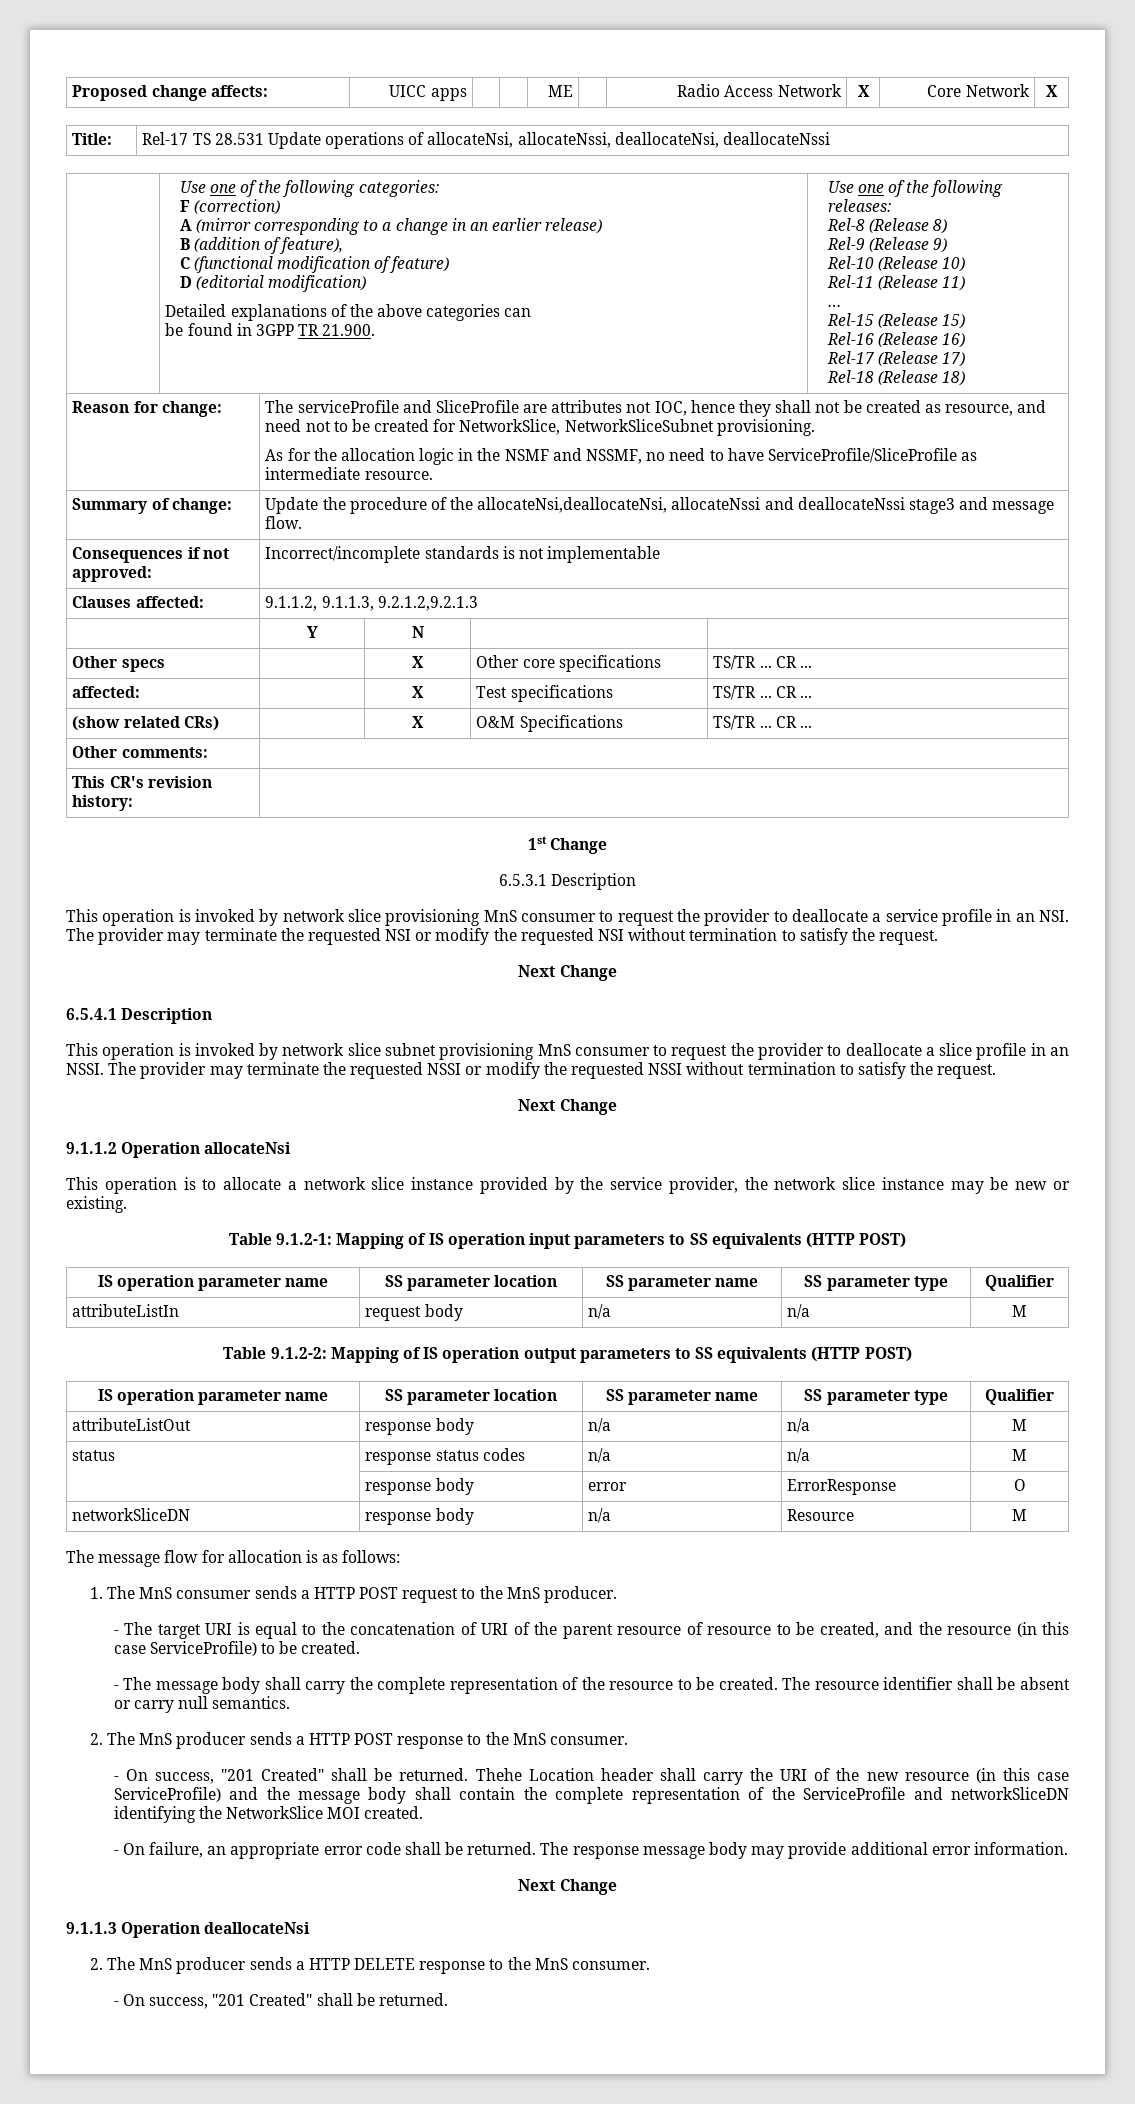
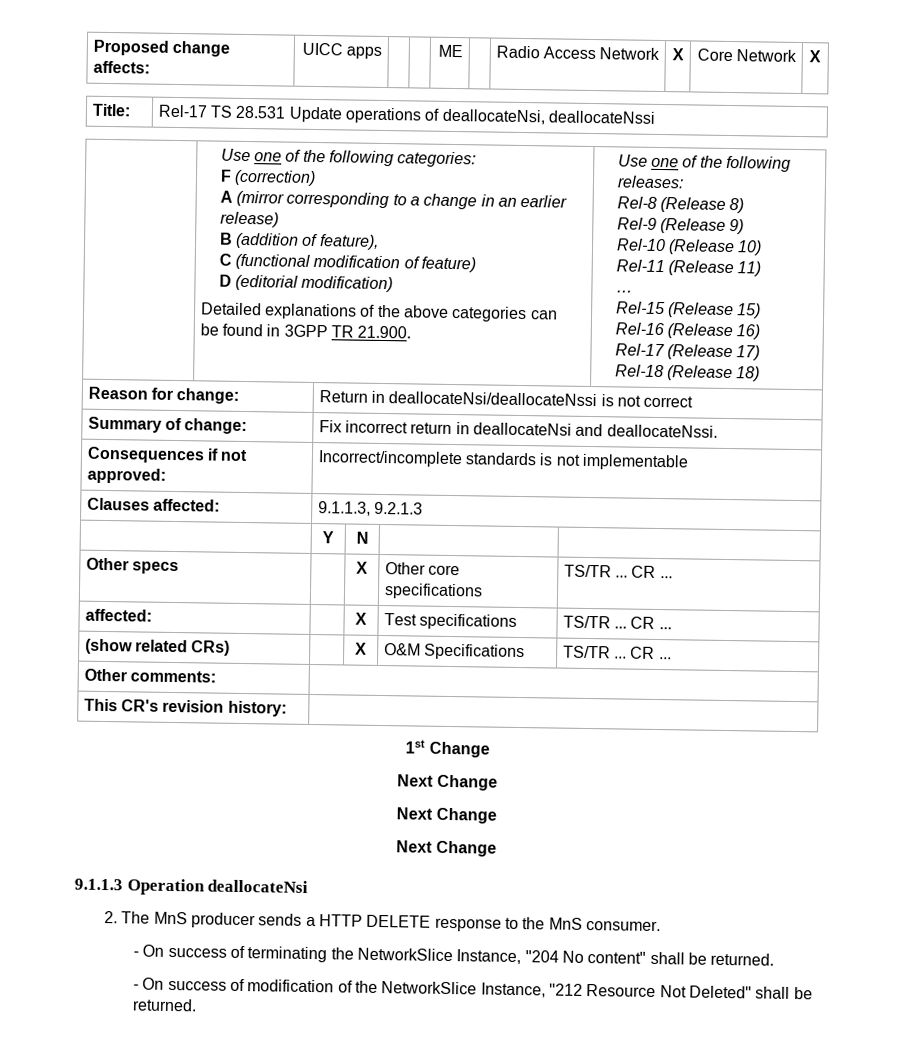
[427,132,611,148] allocateNsi, allocateNssi, -> (441, 114) none
[265,400,1047,417] [265,419,815,436] [265,448,978,465] [265,467,433,480] [72,498,232,514] [265,497,1055,514] [265,516,303,529] The serviceProfile and SliceProfile are attributes not IOC, hence they shall not be created as resource, and need not to be created for NetworkSlice, NetworkSliceSubnet provisioning. // As for the allocation logic in the NSMF and NSSMF, no need to have ServiceProfile/SliceProfile as intermediate resource. // Summary of change: | Update the procedure of the allocateNsi,deallocateNsi, allocateNssi and deallocateNssi stage3 and message flow. -> [318,390,694,408] [87,416,248,435] [318,420,718,438] Return in deallocateNsi/deallocateNssi is not correct // Summary of change: | Fix incorrect return in deallocateNsi and deallocateNssi.
[265,596,478,611] 9.1.1.2, 9.1.1.3, 9.2.1.2,9.2.1.3 -> [317,501,423,516] 9.1.1.3, 9.2.1.3
[498,873,637,890] [66,909,1070,926] [66,928,939,945] [518,965,617,981] [66,1008,213,1024] [66,1043,1070,1060] [66,1062,997,1079] [518,1099,617,1115] [66,1142,292,1158] [66,1177,1071,1194] [66,1196,127,1213] [228,1233,907,1249] [97,1275,329,1291] [384,1275,558,1291] [605,1275,759,1291] [804,1275,948,1291] [985,1275,1054,1291] [72,1304,180,1317] [365,1304,463,1321] [588,1304,612,1319] [787,1304,811,1319] [1012,1305,1027,1317] [223,1347,912,1363] [97,1389,329,1405] [384,1389,558,1405] [605,1389,759,1405] [804,1389,948,1405] [985,1389,1054,1405] [72,1418,192,1431] [365,1418,474,1435] [588,1418,612,1433] [787,1418,811,1433] [1012,1419,1027,1431] [72,1450,116,1461] [365,1448,525,1465] [588,1448,612,1463] [787,1448,811,1463] [1012,1449,1027,1461] [365,1478,474,1495] [588,1482,628,1491] [787,1479,897,1495] [1013,1479,1026,1491] [72,1508,191,1521] [365,1508,474,1525] [588,1508,612,1523] [787,1509,855,1521] [1012,1509,1027,1521] [66,1550,401,1567] [89,1586,618,1603] [113,1622,1069,1639] [113,1641,361,1656] [113,1677,1070,1694] [113,1696,291,1713] [89,1732,629,1749] [113,1768,1069,1785] [113,1787,1069,1804] [113,1806,424,1823] [113,1842,1068,1859] 6.5.3.1 Description // This operation is invoked by network slice provisioning MnS consumer to request the provider to deallocate a service profile in an NSI. The provider may terminate the requested NSI or modify the requested NSI without termination to satisfy the request. // Next Change // 6.5.4.1 Description // This operation is invoked by network slice subnet provisioning MnS consumer to request the provider to deallocate a slice profile in an NSSI. The provider may terminate the requested NSSI or modify the requested NSSI without termination to satisfy the request. // Next Change // 9.1.1.2 Operation allocateNsi // This operation is to allocate a network slice instance provided by the service provider, the network slice instance may be new or existing. // Table 9.1.2-1: Mapping of IS operation input parameters to SS equivalents (HTTP POST) // IS operation parameter name | SS parameter location | SS parameter name | SS parameter type | Qualifier // attributeListIn | request body | n/a | n/a | M // Table 9.1.2-2: Mapping of IS operation output parameters to SS equivalents (HTTP POST) // IS operation parameter name | SS parameter location | SS parameter name | SS parameter type | Qualifier // attributeListOut | response body | n/a | n/a | M // status | response status codes | n/a | n/a | M // | response body | error | ErrorResponse | O // networkSliceDN | response body | n/a | Resource | M // The message flow for allocation is as follows: // 1. The MnS consumer sends a HTTP POST request to the MnS producer. // - The target URI is equal to the concatenation of URI of the parent resource of resource to be created, and the resource (in this case ServiceProfile) to be created. // - The message body shall carry the complete representation of the resource to be created. The resource identifier shall be absent or carry null semantics. // 2. The MnS producer sends a HTTP POST response to the MnS consumer. // - On success, "201 Created" shall be returned. Thehe Location header shall carry the URI of the new resource (in this case ServiceProfile) and the message body shall contain the complete representation of the ServiceProfile and networkSliceDN identifying the NetworkSlice MOI created. // - On failure, an appropriate error code shall be returned. The response message body may provide additional error information. -> [397,774,498,791] [396,807,497,824] Next Change // Next Change
[148,1993,313,2009] success, "201 Created" -> [167,945,775,966] [133,977,752,999] success of terminating the NetworkSlice Instance, "204 No content" shall be returned. // - On success of modification of the NetworkSlice Instance, "212 Resource Not Deleted"

